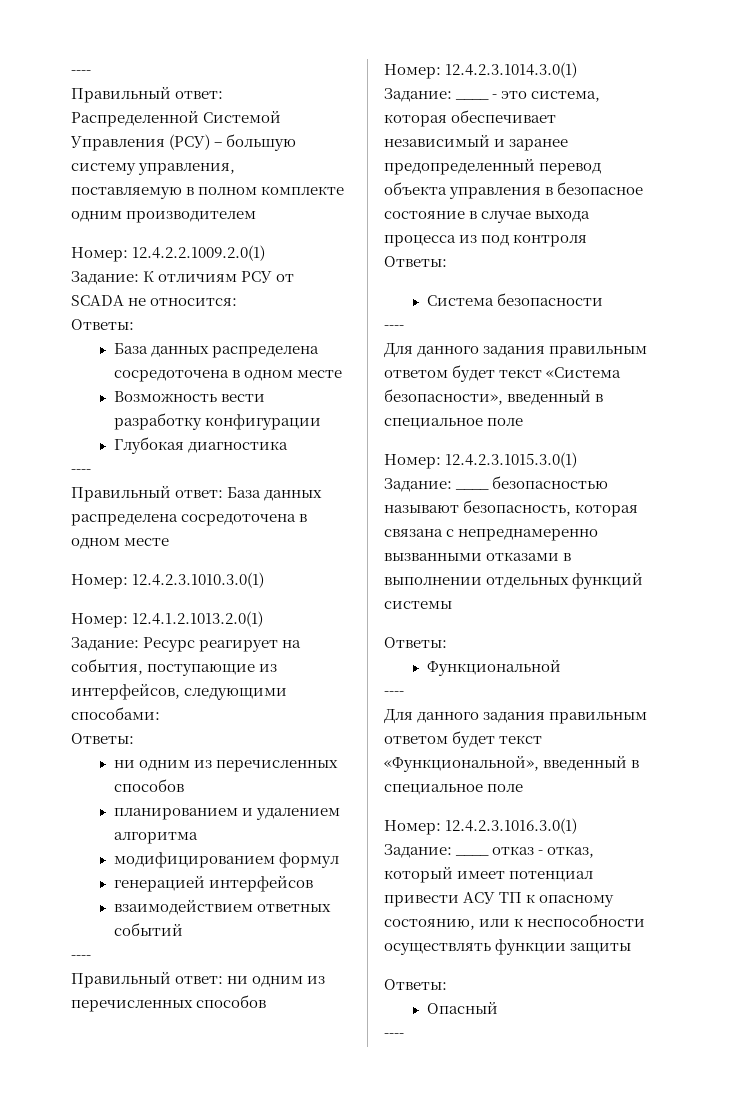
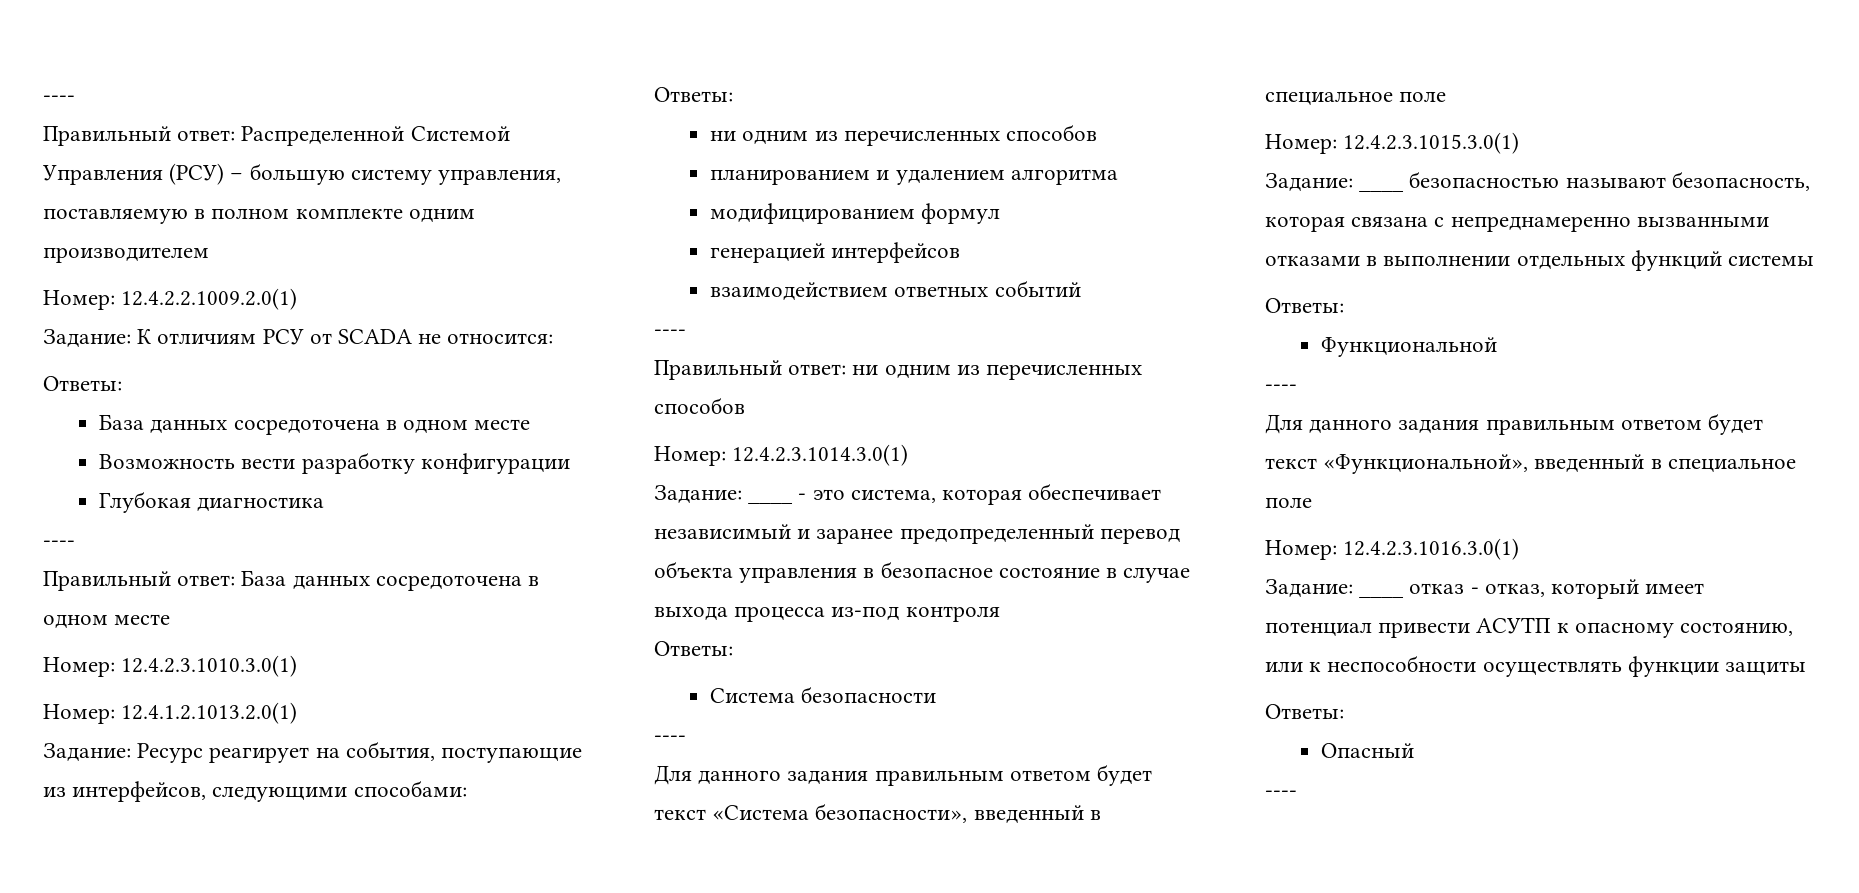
[211,346,319,358] распределена -> (228, 426) none
[71,514,178,526] распределена -> (370, 582) none
[459,235,510,246] из под -> [831,606,900,621] из-под
[463,892,523,904] АСУ ТП -> [1476,617,1552,634] АСУТП

